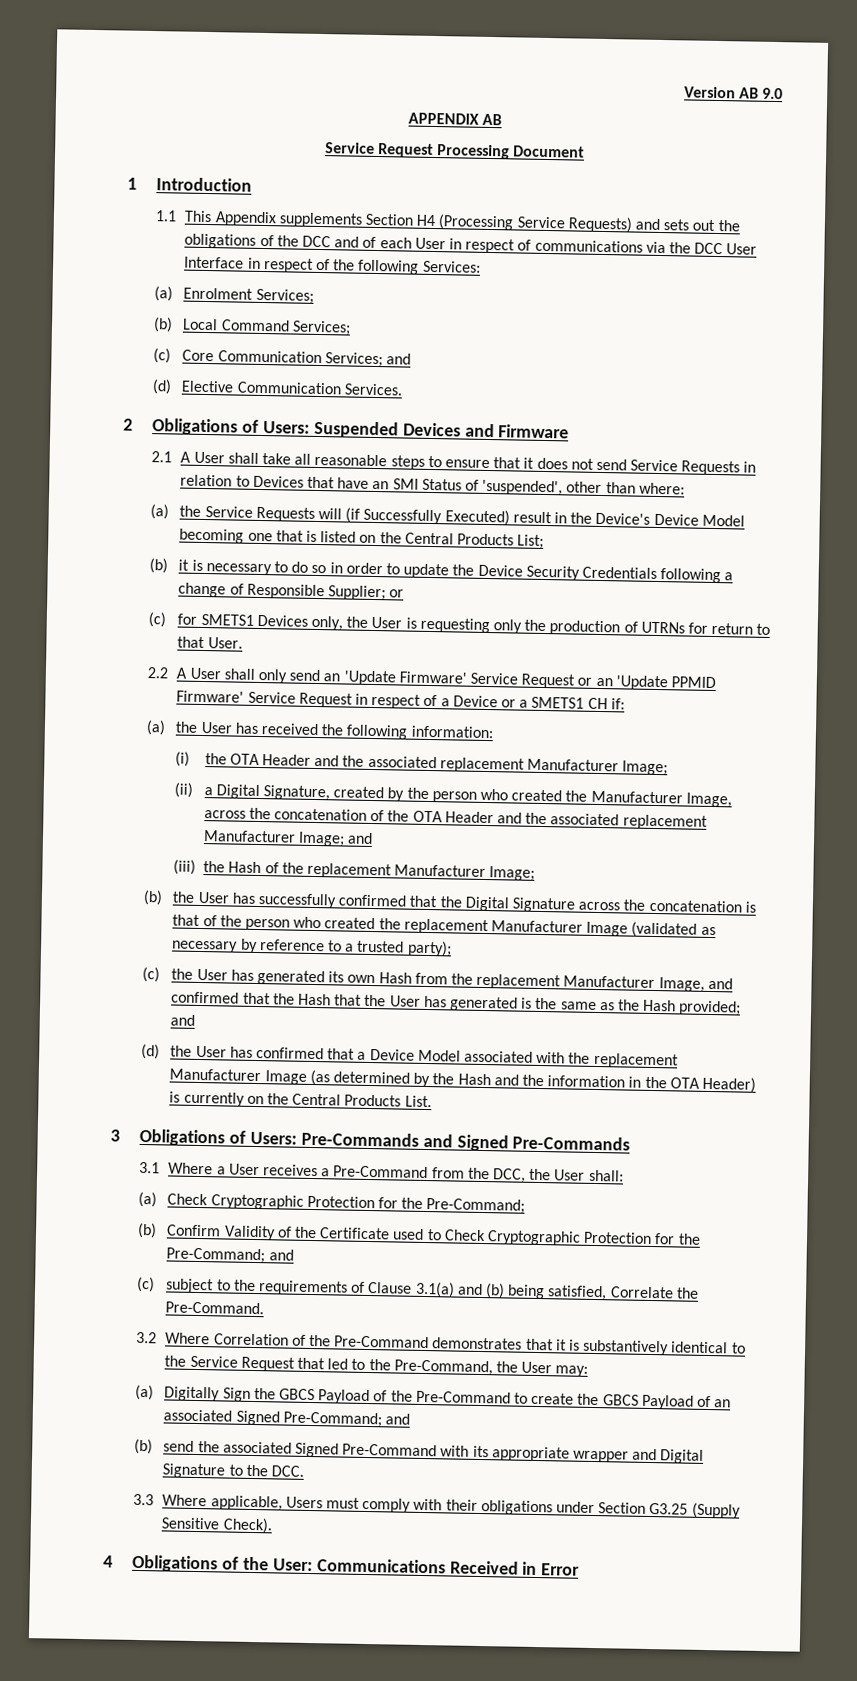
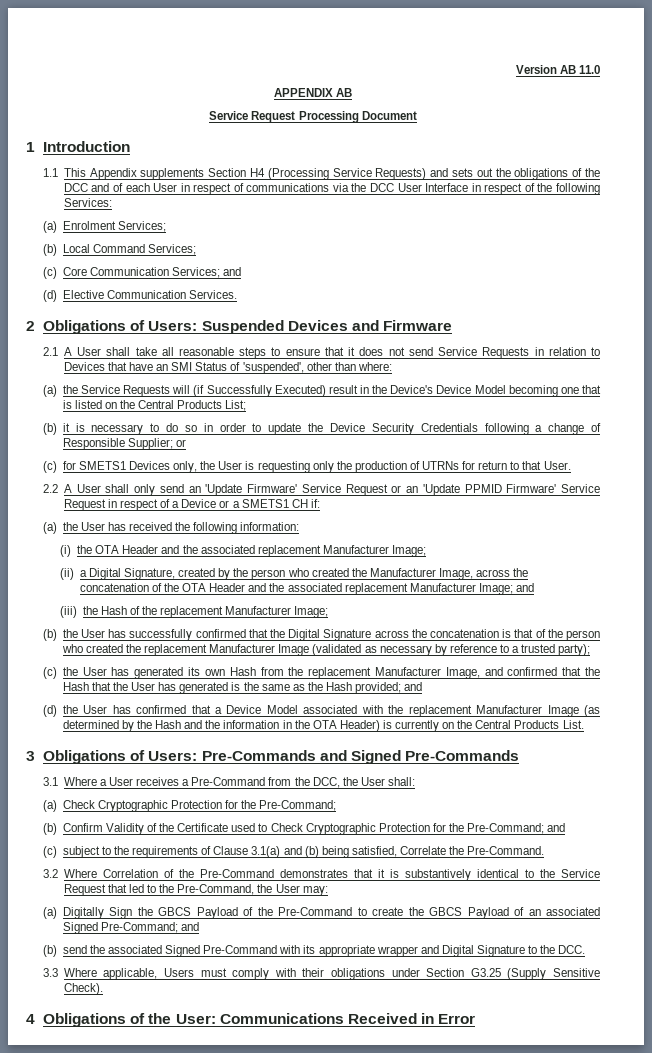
[761,87,783,100] 9.0 -> [579,65,600,74] 11.0

